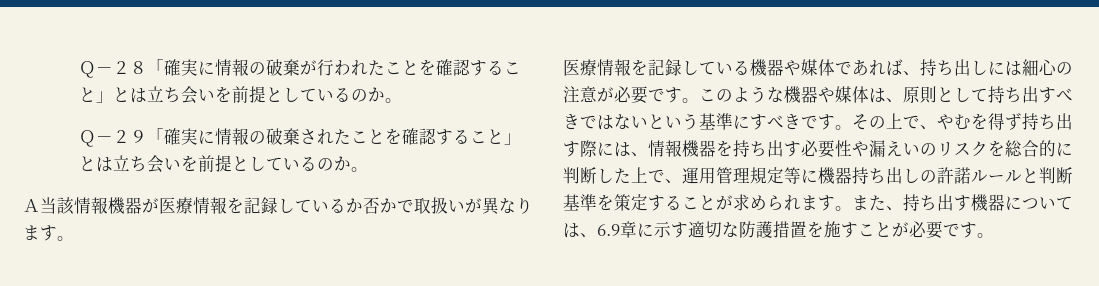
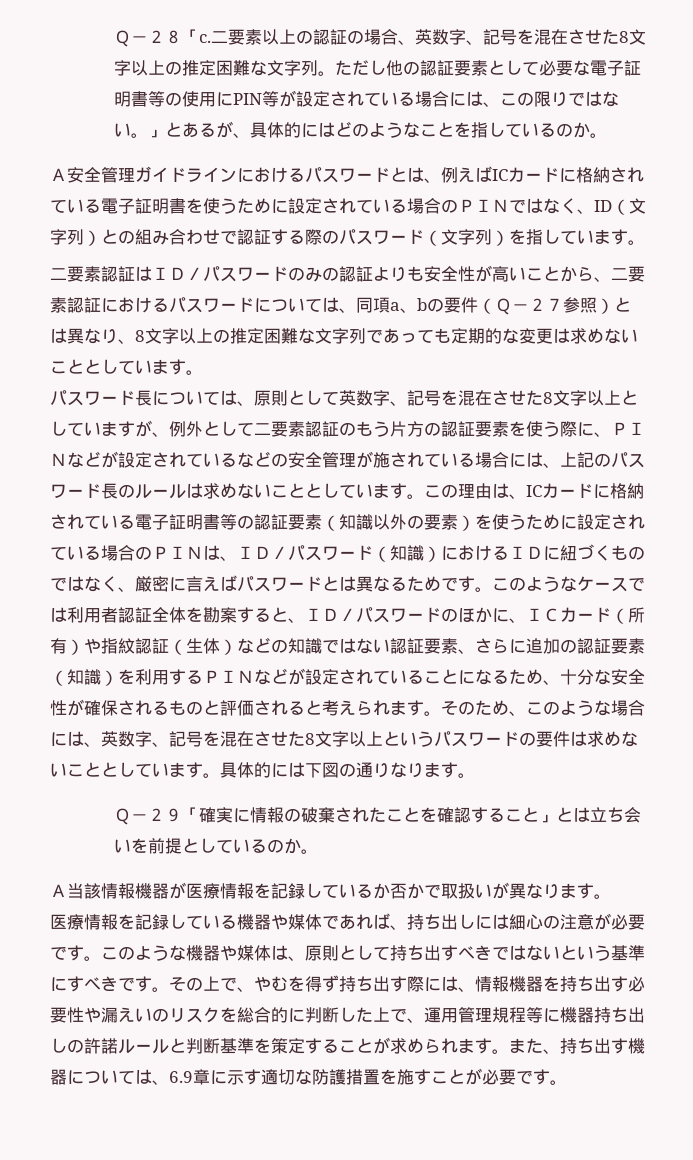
[163,59,521,76] [78,86,385,104] 確実に情報の破棄が行われたことを確認すること」とは立ち会いを前提としているのか -> [199,29,647,45] [114,60,642,76] [114,90,620,107] [114,121,608,138] [50,166,644,183] [50,198,646,215] [50,229,645,246] [50,265,645,282] [50,297,631,315] [50,328,638,344] [50,359,203,375] [50,390,638,406] [50,420,645,437] [50,451,645,468] [50,483,644,499] [50,514,645,531] [50,544,645,562] [50,575,645,592] [50,607,645,624] [50,637,645,655] [50,668,645,686] [50,699,645,716] [50,731,638,747] [50,762,458,778] c.二要素以上の認証の場合、英数字、記号を混在させた8文字以上の推定困難な文字列。ただし他の認証要素として必要な電子証明書等の使用にPIN等が設定されている場合には、この限りではない。」とあるが、具体的にはどのようなことを指しているのか。 // Ａ安全管理ガイドラインにおけるパスワードとは、例えばICカードに格納されている電子証明書を使うために設定されている場合のＰＩＮではなく、ID（文字列）との組み合わせで認証する際のパスワード（文字列）を指しています。 // 二要素認証はＩＤ／パスワードのみの認証よりも安全性が高いことから、二要素認証におけるパスワードについては、同項a、bの要件（Ｑ－２７参照）とは異なり、8文字以上の推定困難な文字列であっても定期的な変更は求めないこととしています。 // パスワード長については、原則として英数字、記号を混在させた8文字以上としていますが、例外として二要素認証のもう片方の認証要素を使う際に、ＰＩＮなどが設定されているなどの安全管理が施されている場合には、上記のパスワード長のルールは求めないこととしています。この理由は、ICカードに格納されている電子証明書等の認証要素（知識以外の要素）を使うために設定されている場合のＰＩＮは、ＩＤ／パスワード（知識）におけるＩＤに紐づくものではなく、厳密に言えばパスワードとは異なるためです。このようなケースでは利用者認証全体を勘案すると、ＩＤ／パスワードのほかに、ＩＣカード（所有）や指紋認証（生体）などの知識ではない認証要素、さらに追加の認証要素（知識）を利用するＰＩＮなどが設定されていることになるため、十分な安全性が確保されるものと評価されると考えられます。そのため、このような場合には、英数字、記号を混在させた8文字以上というパスワードの要件は求めないこととしています。具体的には下図の通りなります
[767,167,784,184] 定 -> [509,1007,526,1023] 程

